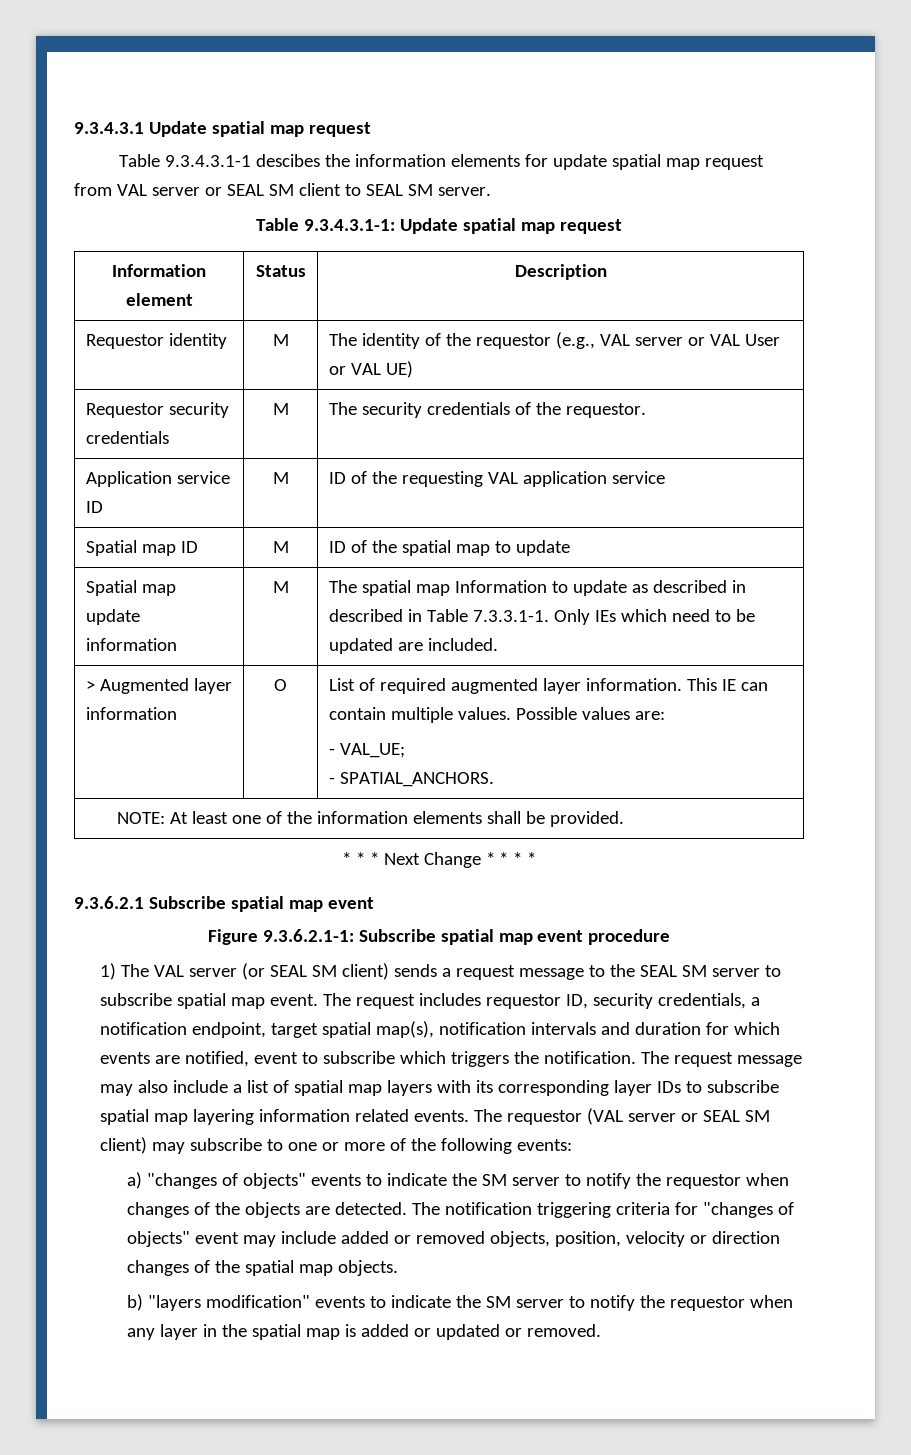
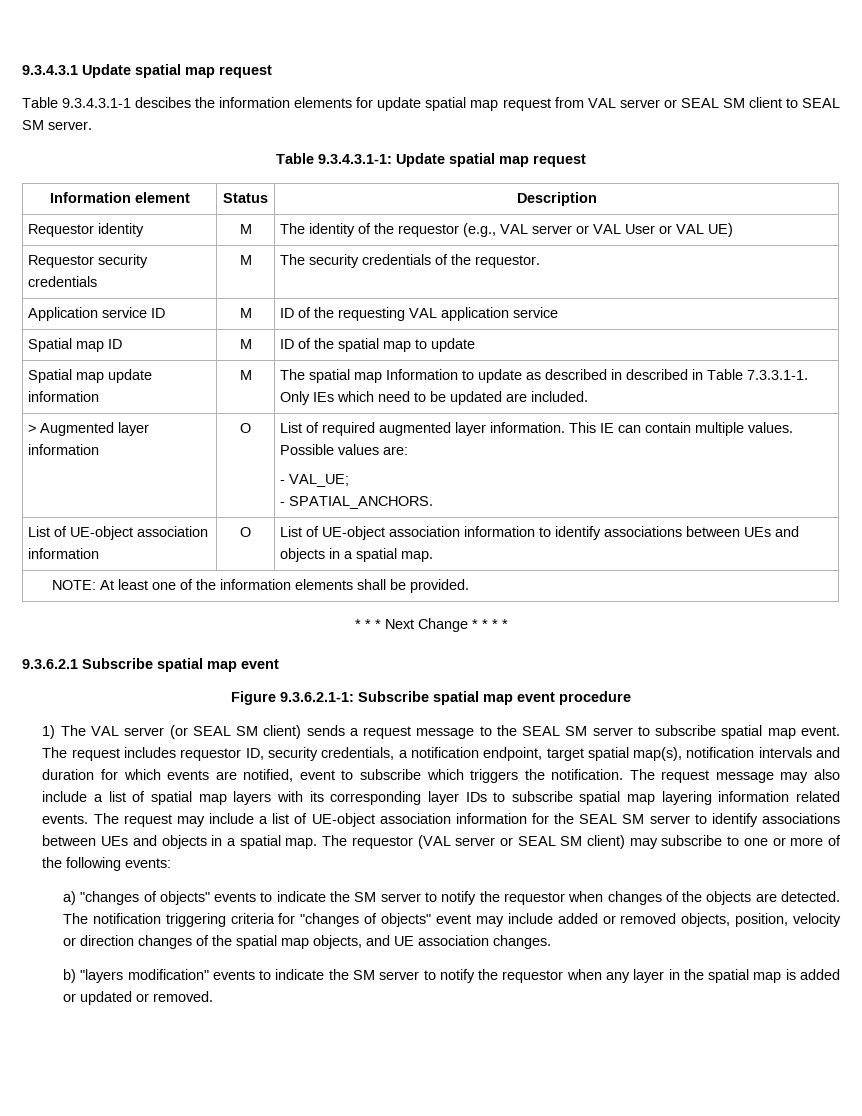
(494, 779) none -> [27,526,208,540] [27,548,99,559] [240,527,251,537] [279,526,799,540] [279,548,433,562] // List of UE-object association information | O | List of UE-object association information to identify associations between UEs and objects in a spatial map.
(503, 1115) none -> [123,813,840,827] [42,835,348,849] request may include a list of UE-object association information for the SEAL SM server to identify associations between UEs and objects in a spatial map. The
[337,1260,398,1276] objects. -> [312,935,551,949] objects, and UE association changes.

